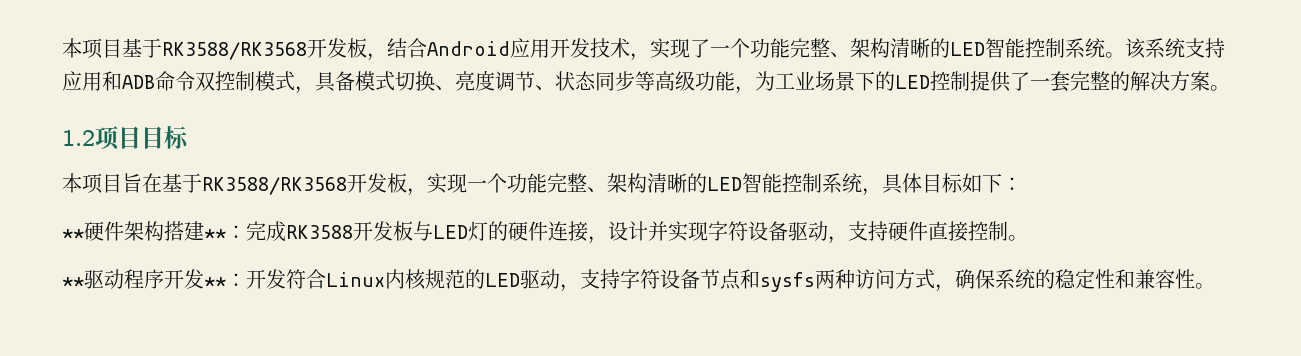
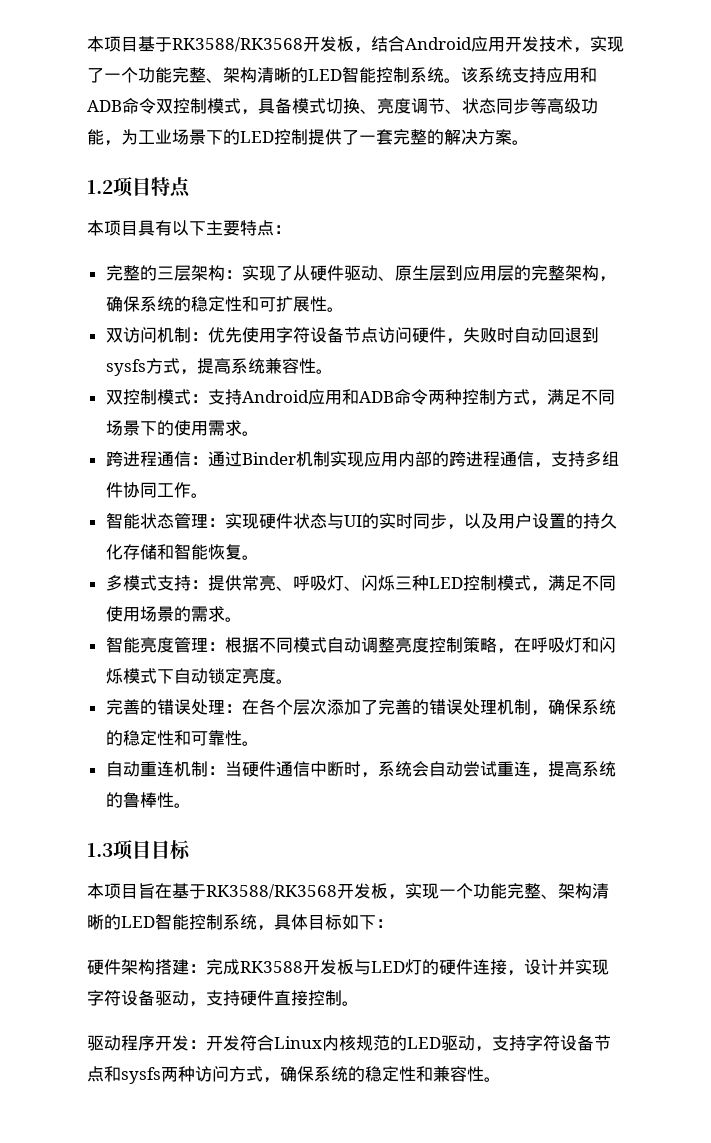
(141, 137) none -> [151,177,191,198] [87,220,291,236] [105,265,616,282] [105,296,344,312] [105,327,599,344] [105,358,333,376] [105,389,615,406] [105,420,259,436] [105,451,619,468] [105,482,208,498] [105,512,617,530] [105,543,259,560] [105,575,616,592] [105,606,242,622] [105,636,616,654] [105,668,293,684] [105,699,616,716] [105,730,259,746] [105,761,616,778] [105,792,191,808] [87,840,151,860] 特点 // 本项目具有以下主要特点： // 完整的三层架构：实现了从硬件驱动、原生层到应用层的完整架构，确保系统的稳定性和可扩展性。 // 双访问机制：优先使用字符设备节点访问硬件，失败时自动回退到sysfs方式，提高系统兼容性。 // 双控制模式：支持Android应用和ADB命令两种控制方式，满足不同场景下的使用需求。 // 跨进程通信：通过Binder机制实现应用内部的跨进程通信，支持多组件协同工作。 // 智能状态管理：实现硬件状态与UI的实时同步，以及用户设置的持久化存储和智能恢复。 // 多模式支持：提供常亮、呼吸灯、闪烁三种LED控制模式，满足不同使用场景的需求。 // 智能亮度管理：根据不同模式自动调整亮度控制策略，在呼吸灯和闪烁模式下自动锁定亮度。 // 完善的错误处理：在各个层次添加了完善的错误处理机制，确保系统的稳定性和可靠性。 // 自动重连机制：当硬件通信中断时，系统会自动尝试重连，提高系统的鲁棒性。 // 1.3项目
[62,229,84,239] ** -> (393, 923) none
[204,229,226,239] ** -> (189, 967) none
[62,277,84,287] ** -> (359, 1003) none
[204,277,226,287] ** -> (189, 1043) none

